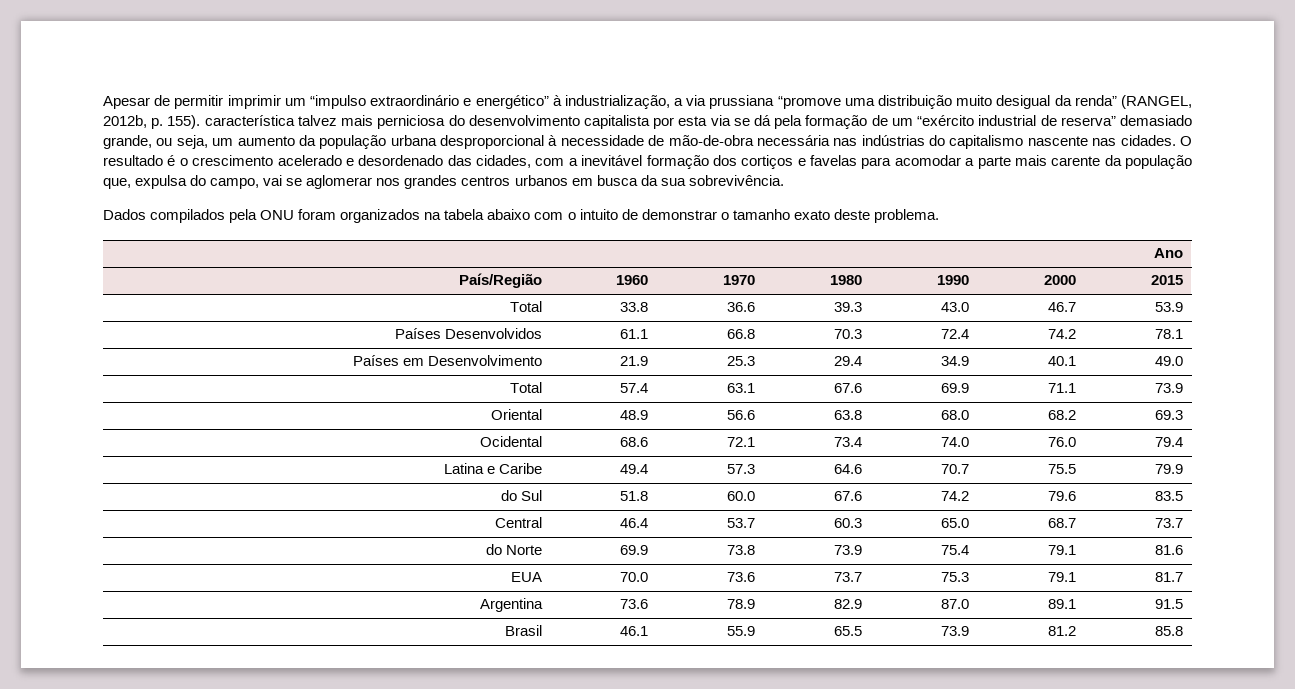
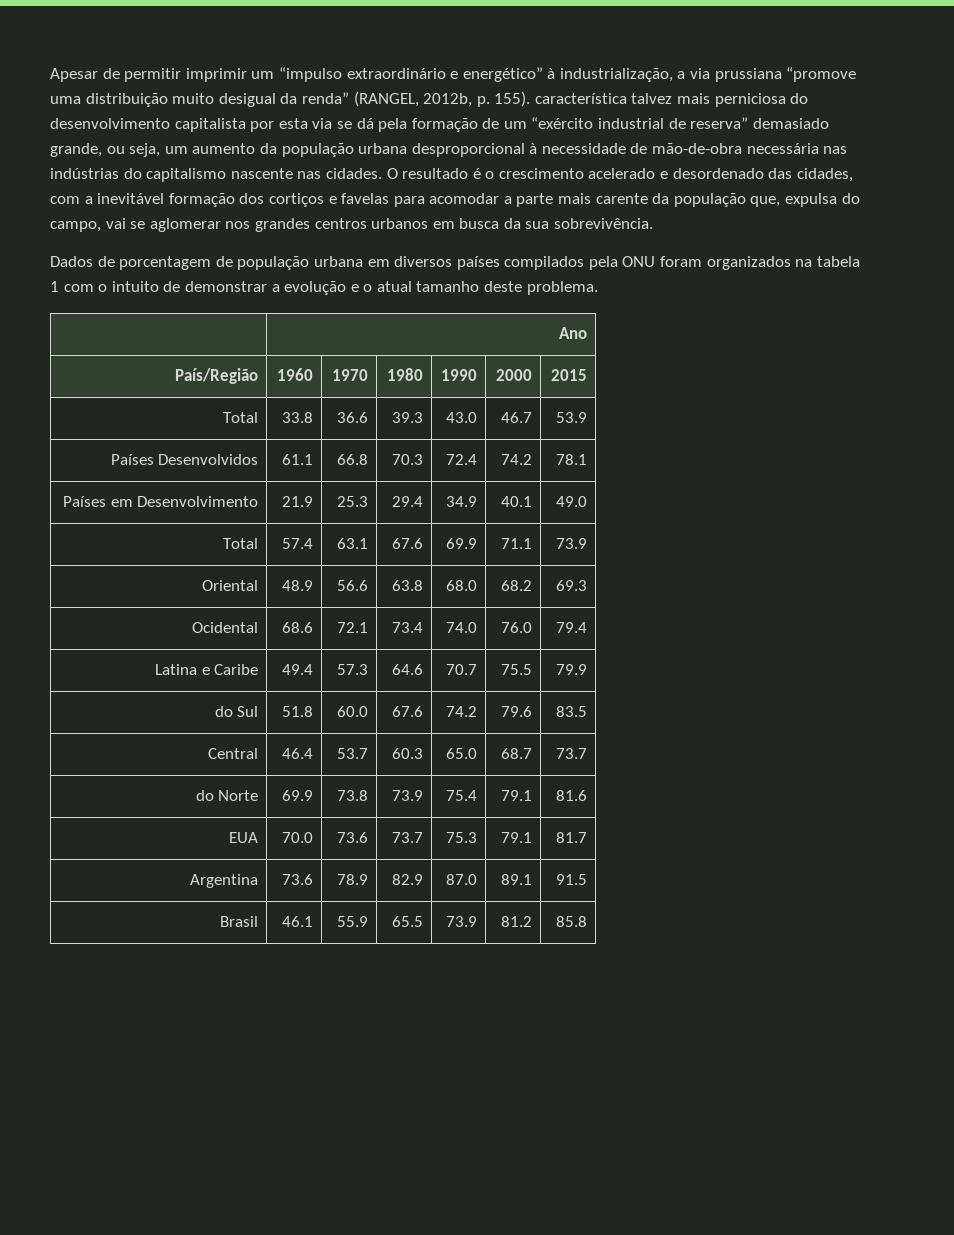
(146, 214) none -> [97,256,500,270] de porcentagem de população urbana em diversos países
[487,209,531,220] abaixo -> [50,281,59,292] 1
[720,209,830,220] o tamanho exato -> [271,281,480,295] a evolução e o atual tamanho

